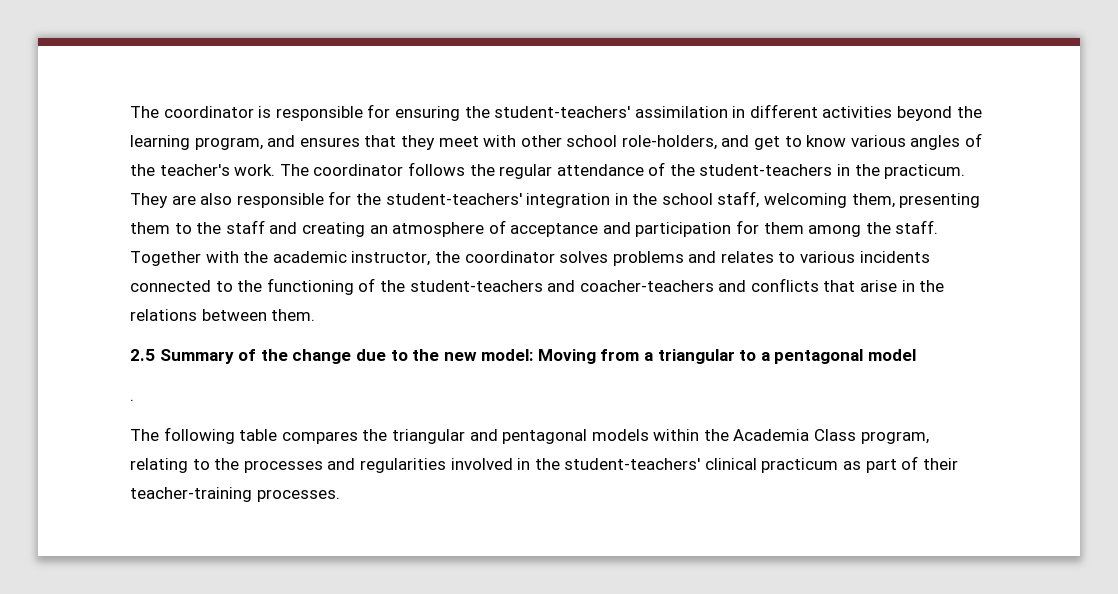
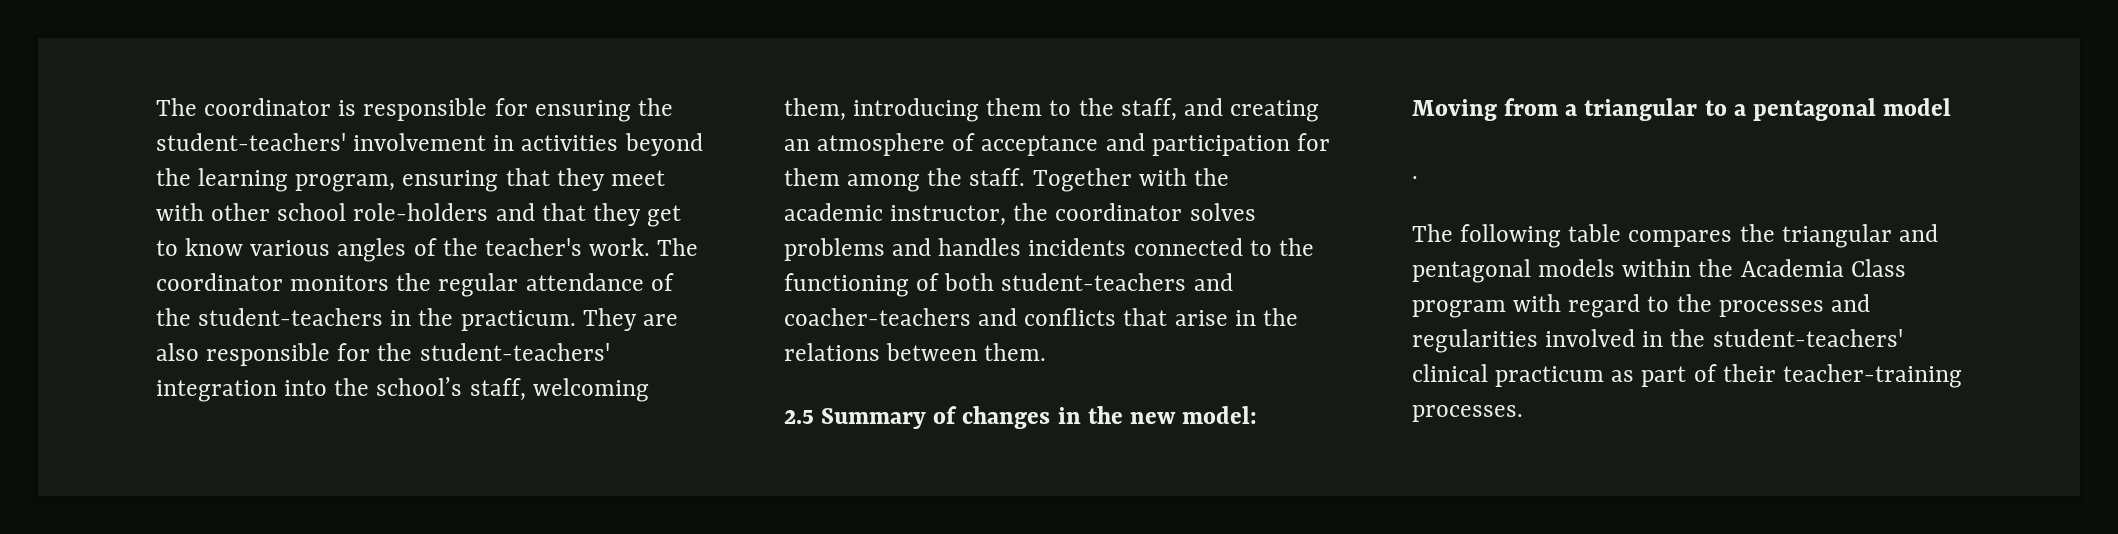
[634,104,818,118] assimilation in different -> [353,133,515,151] involvement in
[267,135,360,147] and ensures -> [402,170,499,192] ensuring
[621,135,750,150] role-holders, and -> [353,203,641,226] role-holders and that they
[407,162,465,176] follows -> [290,275,390,291] monitors
[614,193,713,205] in the school -> [284,377,463,396] into the school’s
[899,193,981,208] presenting -> [853,98,980,122] introducing
[225,220,265,234] staff -> [1120,98,1177,121] staff,
[720,251,856,263] relates to various -> [938,238,1022,256] handles
[379,280,405,292] the -> [944,273,995,291] both
[260,349,408,364] the change due to -> [962,406,1081,429] changes in
[860,431,929,444] [130,458,188,473] program, relating -> [1412,294,1641,318] program with regard

